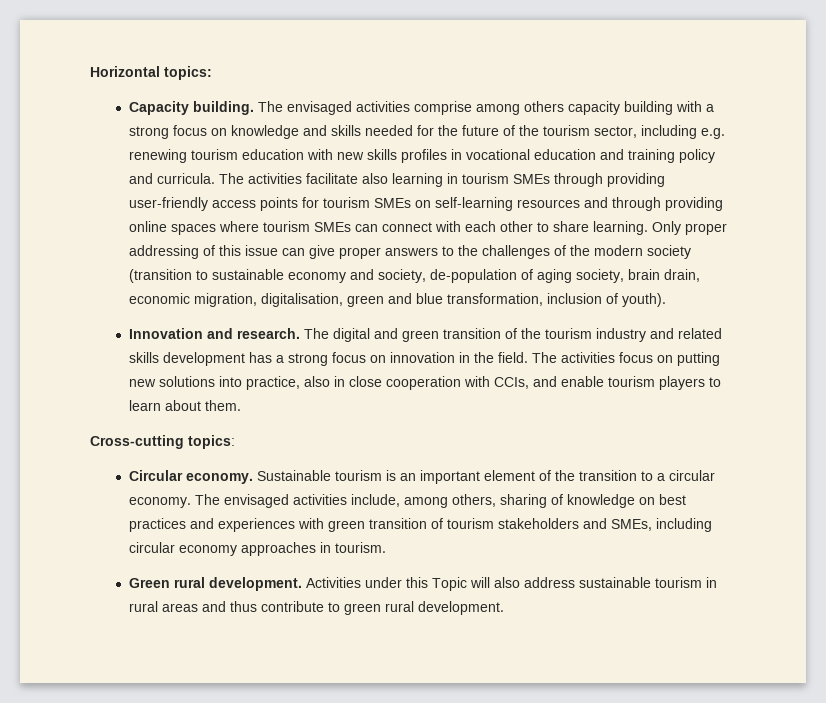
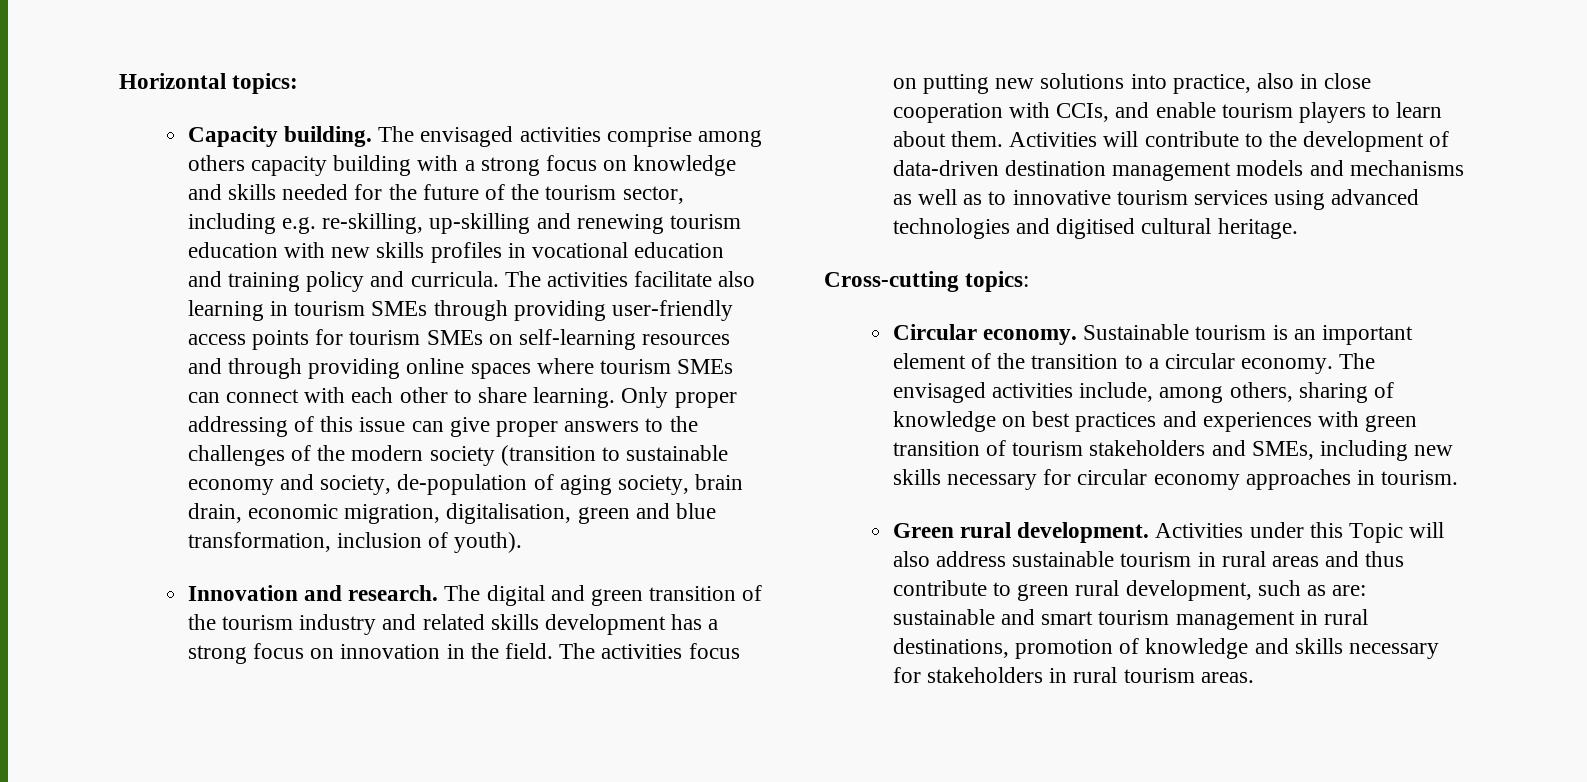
(726, 133) none -> [322,213,571,234] re-skilling, up-skilling and
(242, 405) none -> [1009,131,1450,152] [892,160,1464,181] [892,189,1420,210] [892,218,1298,239] Activities will contribute to the development of data-driven destination management models and mechanisms as well as to innovative tourism services using advanced technologies and digitised cultural heritage.
(713, 525) none -> [1414,445,1454,456] [892,469,1072,490] new skills necessary for
[418,601,505,615] development. -> [1125,580,1367,601] [892,609,1369,630] [892,638,1440,659] [892,667,1254,683] development, such as are: sustainable and smart tourism management in rural destinations, promotion of knowledge and skills necessary for stakeholders in rural tourism areas.

